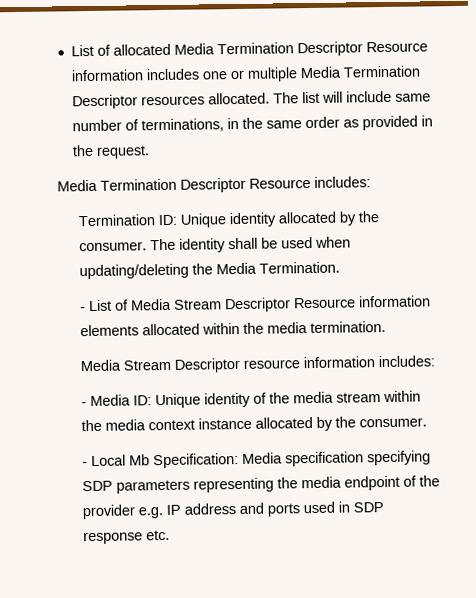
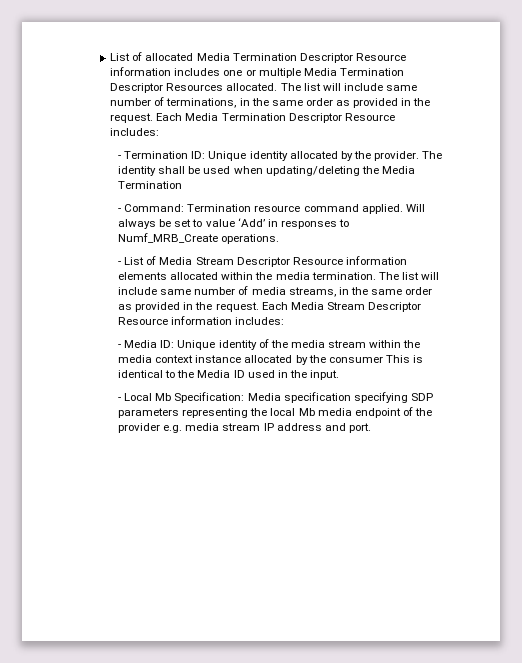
[140,95,205,106] resources -> [166,83,224,91] Resources
(150, 152) // -> [156,113,183,121] Each
(371, 182) none -> [118,155,122,159] -
[78,241,147,252] consumer. -> [373,151,419,161] provider.
[258,261,340,274] Termination. -> [118,181,183,189] [118,204,425,214] [118,218,349,229] [118,233,280,244] Termination // - Command: Termination resource command applied. Will always be set to value ‘Add’ in responses to Numf_MRB_Create operations.
[79,357,300,373] // Media Stream Descriptor resource -> [378,272,439,280] [118,286,433,297] [118,302,421,312] [118,317,169,325] The list will include same number of media streams, in the same order as provided in the request. Each Media Stream Descriptor Resource
[358,417,427,428] consumer. -> [328,355,423,363] [118,370,339,380] consumer This is identical to the Media ID used in the input.
(298, 483) none -> [270,408,315,416] local Mb
(163, 513) none -> [185,423,261,431] media stream
[266,501,384,517] [82,529,170,545] ports used in SDP response etc. -> [348,423,371,433] port.

